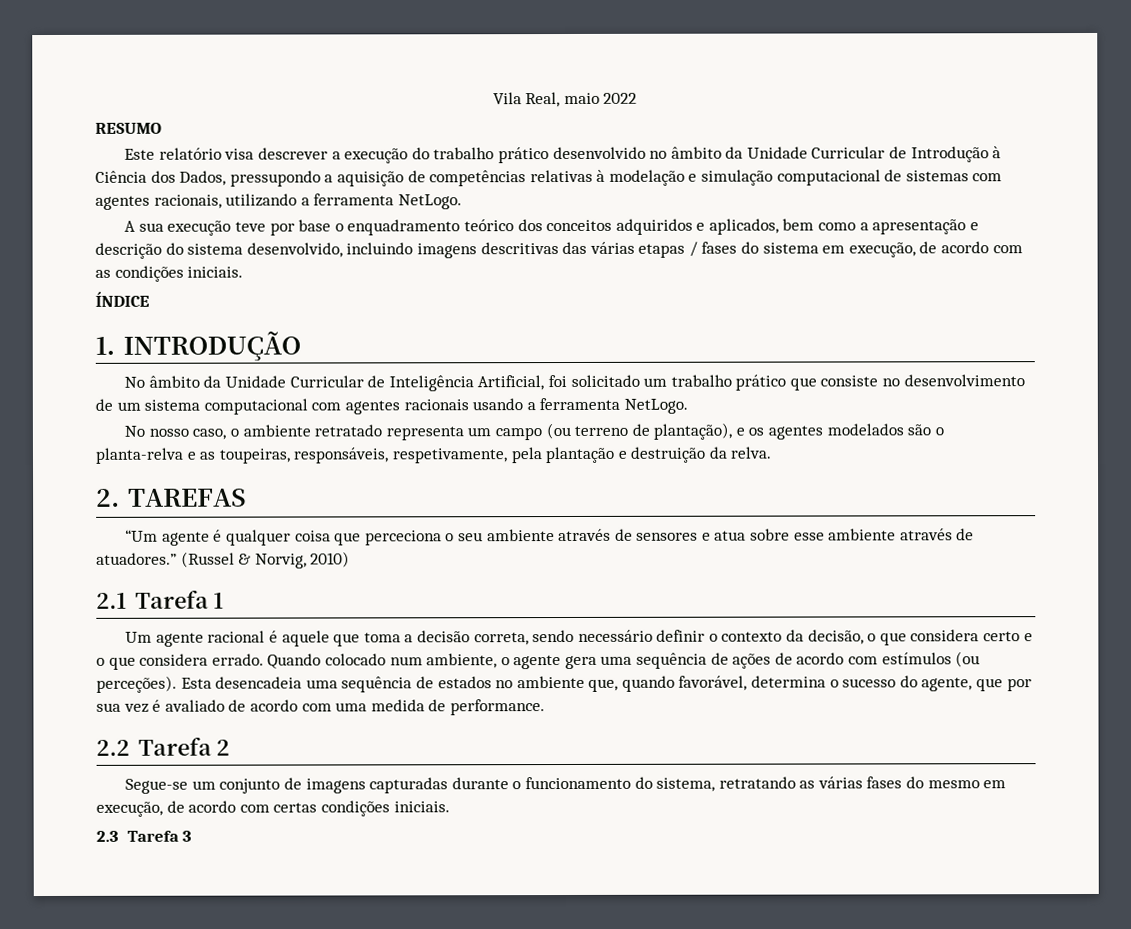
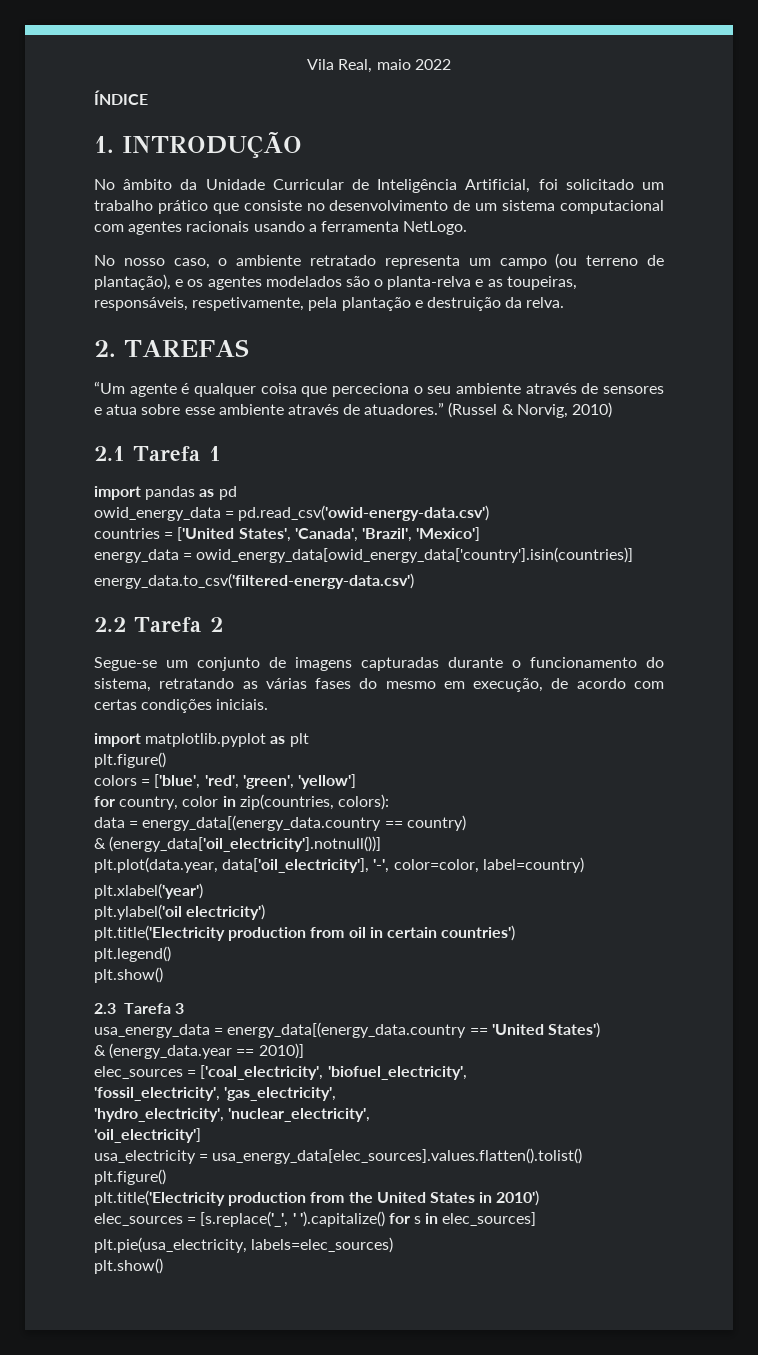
[95,122,162,134] [124,146,1002,164] [95,169,1003,187] [95,193,462,210] [124,218,979,236] [95,241,1023,259] [95,265,244,282] // RESUMO // Este relatório visa descrever a execução do trabalho prático desenvolvido no âmbito da Unidade Curricular de Introdução à Ciência dos Dados, pressupondo a aquisição de competências relativas à modelação e simulação computacional de sistemas com agentes racionais, utilizando a ferramenta NetLogo. // A sua execução teve por base o enquadramento teórico dos conceitos adquiridos e aplicados, bem como a apresentação e descrição do sistema desenvolvido, incluindo imagens descritivas das várias etapas / fases do sistema em execução, de acordo com as condições iniciais. -> (451, 64) none
[125,629,1033,647] [96,651,981,670] [96,675,1032,693] [96,699,545,716] Um agente racional é aquele que toma a decisão correta, sendo necessário definir o contexto da decisão, o que considera certo e o que considera errado. Quando colocado num ambiente, o agente gera uma sequência de ações de acordo com estímulos (ou perceções). Esta desencadeia uma sequência de estados no ambiente que, quando favorável, determina o sucesso do agente, que por sua vez é avaliado de acordo com uma medida de performance. -> [94,486,237,500] [94,505,490,521] [94,527,481,542] [94,547,634,563] [94,573,414,589] import pandas as pd // owid_energy_data = pd.read_csv('owid-energy-data.csv') // countries = ['United States', 'Canada', 'Brazil', 'Mexico'] // energy_data = owid_energy_data[owid_energy_data['country'].isin(countries)] // energy_data.to_csv('filtered-energy-data.csv')
[96,830,193,842] 2.3 Tarefa 3 -> [94,733,309,747] [94,752,166,768] [94,774,356,789] [94,794,389,810] [94,815,466,831] [94,836,382,852] [94,857,584,873] [94,883,203,899] [94,904,266,920] [94,925,516,941] [94,946,171,962] [94,967,163,983] [94,1003,184,1014] [94,1022,600,1038] [94,1043,304,1059] [94,1065,467,1080] [94,1087,337,1101] [94,1108,371,1122] [94,1128,201,1143] [94,1148,583,1164] [94,1169,166,1185] [94,1190,540,1206] [94,1211,537,1227] [94,1237,394,1253] [94,1258,163,1274] import matplotlib.pyplot as plt // plt.figure() // colors = ['blue', 'red', 'green', 'yellow'] // for country, color in zip(countries, colors): // data = energy_data[(energy_data.country == country) // & (energy_data['oil_electricity'].notnull())] // plt.plot(data.year, data['oil_electricity'], '-', color=color, label=country) // plt.xlabel('year') // plt.ylabel('oil electricity') // plt.title('Electricity production from oil in certain countries') // plt.legend() // plt.show() // 2.3 Tarefa 3 // usa_energy_data = energy_data[(energy_data.country == 'United States') // & (energy_data.year == 2010)] // elec_sources = ['coal_electricity', 'biofuel_electricity', // 'fossil_electricity', 'gas_electricity', // 'hydro_electricity', 'nuclear_electricity', // 'oil_electricity'] // usa_electricity = usa_energy_data[elec_sources].values.flatten().tolist() // plt.figure() // plt.title('Electricity production from the United States in 2010') // elec_sources = [s.replace('_', ' ').capitalize() for s in elec_sources] // plt.pie(usa_electricity, labels=elec_sources) // plt.show()

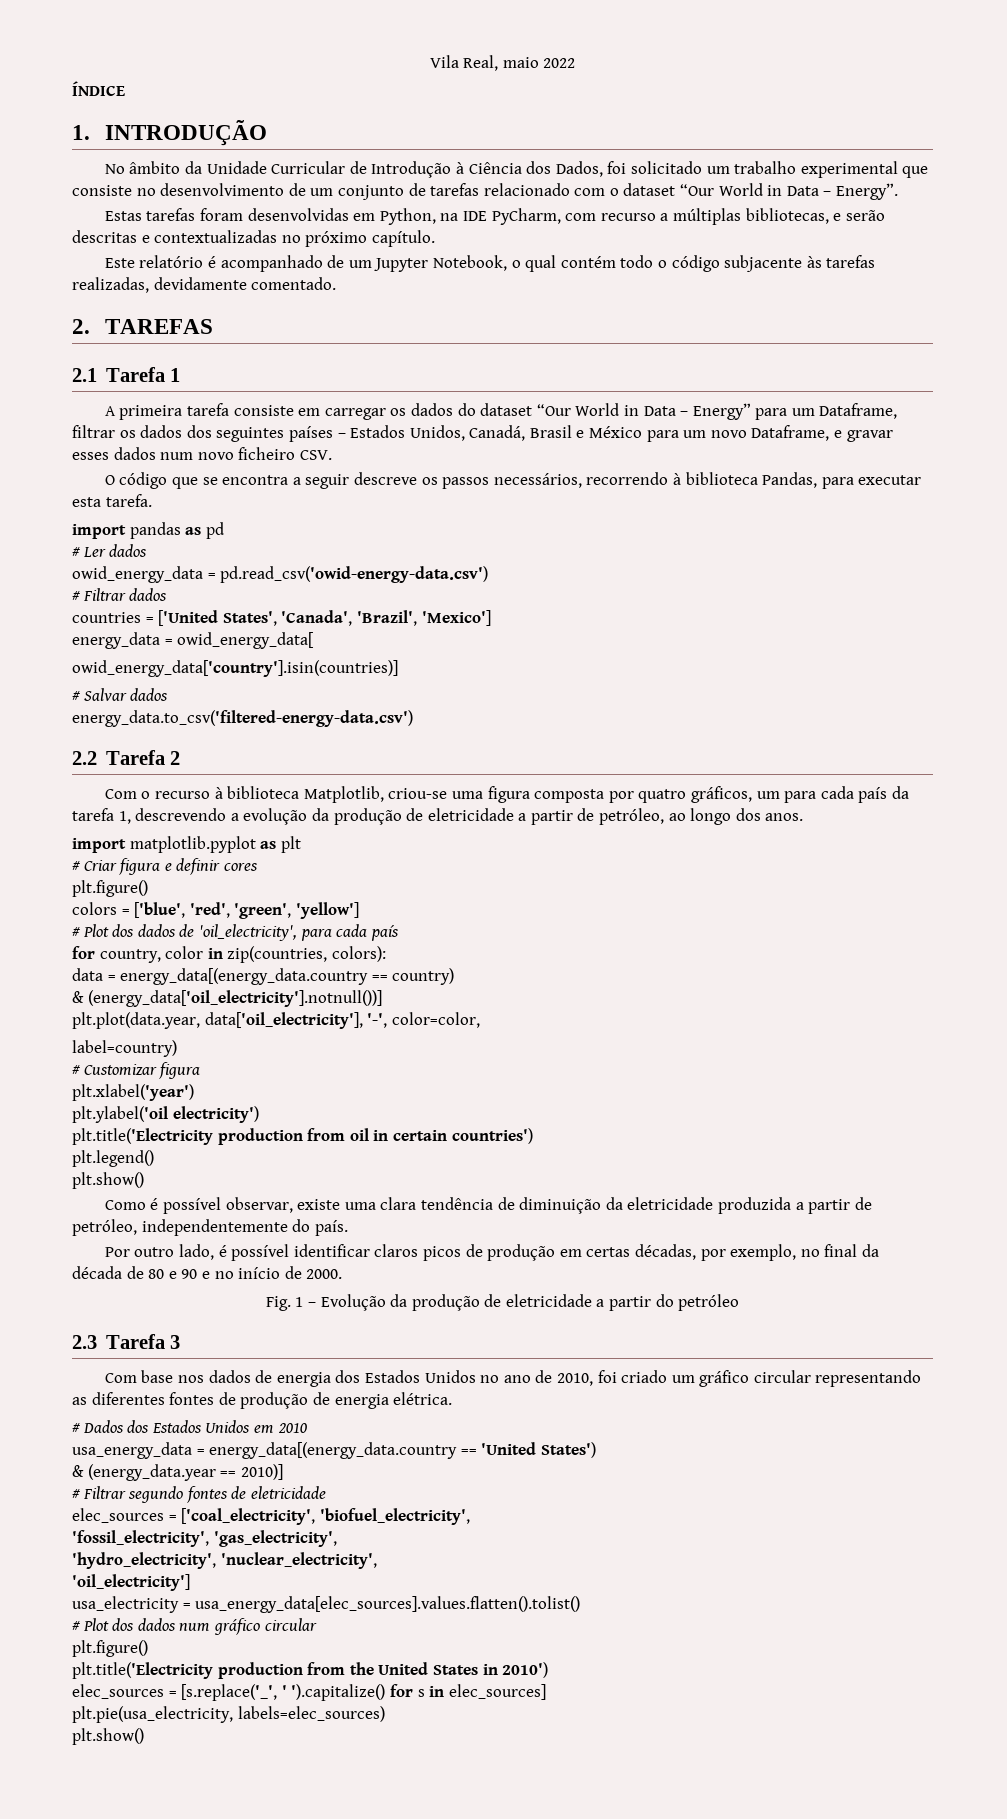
[377,179,531,193] Inteligência Artificial, -> [371,161,603,178] Introdução à Ciência dos Dados,
[157,200,208,214] prático -> [800,161,898,178] experimental
[502,200,665,214] [94,221,468,235] [94,253,665,269] [94,274,577,290] [94,297,565,311] [94,339,249,357] [94,381,665,397] [94,402,613,418] [94,446,221,461] sistema computacional com agentes racionais usando a ferramenta NetLogo. // No nosso caso, o ambiente retratado representa um campo (ou terreno de plantação), e os agentes modelados são o planta-relva e as toupeiras, responsáveis, respetivamente, pela plantação e destruição da relva. // 2. TAREFAS // “Um agente é qualquer coisa que perceciona o seu ambiente através de sensores e atua sobre esse ambiente através de atuadores.” (Russel & Norvig, 2010) // 2.1 Tarefa 1 -> [337,183,899,200] [104,208,885,225] [72,230,435,247] [104,255,876,272] [72,277,337,293] [72,319,214,334] [72,367,181,382] [104,403,898,420] [72,425,893,442] [72,447,332,460] [104,472,922,489] [72,494,152,507] conjunto de tarefas relacionado com o dataset “Our World in Data – Energy”. // Estas tarefas foram desenvolvidas em Python, na IDE PyCharm, com recurso a múltiplas bibliotecas, e serão descritas e contextualizadas no próximo capítulo. // Este relatório é acompanhado de um Jupyter Notebook, o qual contém todo o código subjacente às tarefas realizadas, devidamente comentado. // 2. TAREFAS // 2.1 Tarefa 1 // A primeira tarefa consiste em carregar os dados do dataset “Our World in Data – Energy” para um Dataframe, filtrar os dados dos seguintes países – Estados Unidos, Canadá, Brasil e México para um novo Dataframe, e gravar esses dados num novo ficheiro CSV. // O código que se encontra a seguir descreve os passos necessários, recorrendo à biblioteca Pandas, para executar esta tarefa.
(237, 493) none -> [72,544,148,557] // # Ler dados
(490, 513) none -> [72,588,168,601] // # Filtrar dados
[196,547,634,563] owid_energy_data[owid_energy_data['country'].isin(countries)] -> [177,632,315,649] [72,660,398,677] [72,688,169,701] owid_energy_data[ // owid_energy_data['country'].isin(countries)] // # Salvar dados
[94,657,664,671] [94,678,664,692] [94,699,269,713] [94,733,309,747] Segue-se um conjunto de imagens capturadas durante o funcionamento do sistema, retratando as várias fases do mesmo em execução, de acordo com certas condições iniciais. // import matplotlib.pyplot as plt -> [104,786,909,803] [72,808,804,825] [72,836,301,853] [72,858,258,875] Com o recurso à biblioteca Matplotlib, criou-se uma figura composta por quatro gráficos, um para cada país da tarefa 1, descrevendo a evolução da produção de eletricidade a partir de petróleo, ao longo dos anos. // import matplotlib.pyplot as plt // # Criar figura e definir cores
(356, 781) none -> [72,924,399,941] // # Plot dos dados de 'oil_electricity', para cada país
(479, 866) none -> (480, 1020) //
(584, 865) none -> [72,1062,201,1079] // # Customizar figura
[94,1003,184,1014] 2.3 Tarefa 3 -> [104,1197,872,1214] [72,1219,348,1236] [104,1244,879,1261] [72,1266,343,1279] [265,1294,740,1311] [72,1334,181,1349] [104,1370,922,1387] [72,1392,453,1409] [72,1420,307,1434] Como é possível observar, existe uma clara tendência de diminuição da eletricidade produzida a partir de petróleo, independentemente do país. // Por outro lado, é possível identificar claros picos de produção em certas décadas, por exemplo, no final da década de 80 e 90 e no início de 2000. // Fig. 1 – Evolução da produção de eletricidade a partir do petróleo // 2.3 Tarefa 3 // Com base nos dados de energia dos Estados Unidos no ano de 2010, foi criado um gráfico circular representando as diferentes fontes de produção de energia elétrica. // # Dados dos Estados Unidos em 2010
(304, 1051) none -> [72,1486,326,1503] // # Filtrar segundo fontes de eletricidade
(583, 1156) none -> [72,1618,317,1635] // # Plot dos dados num gráfico circular

